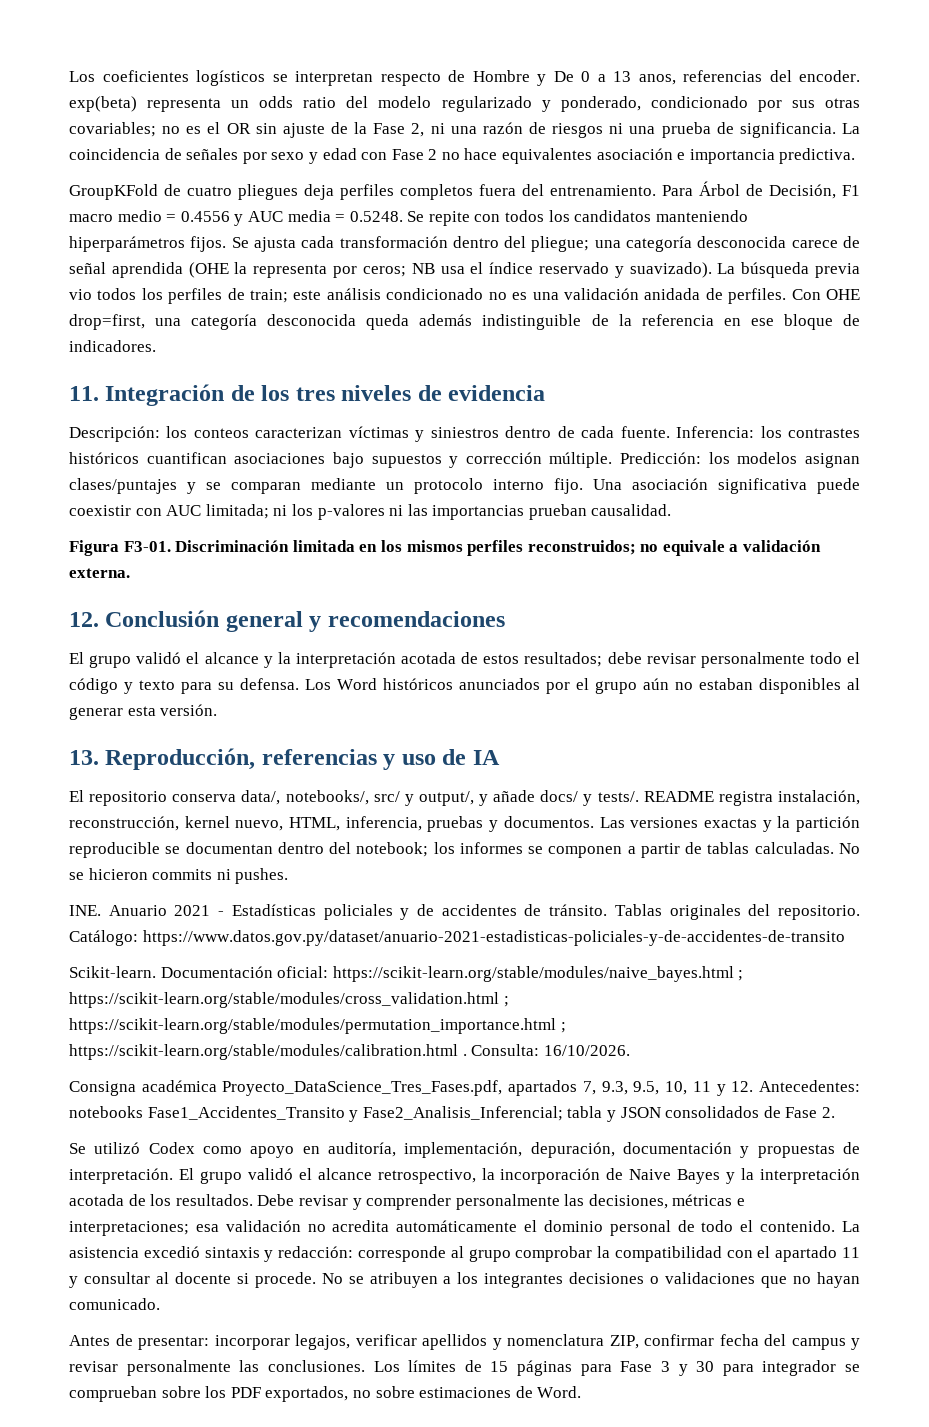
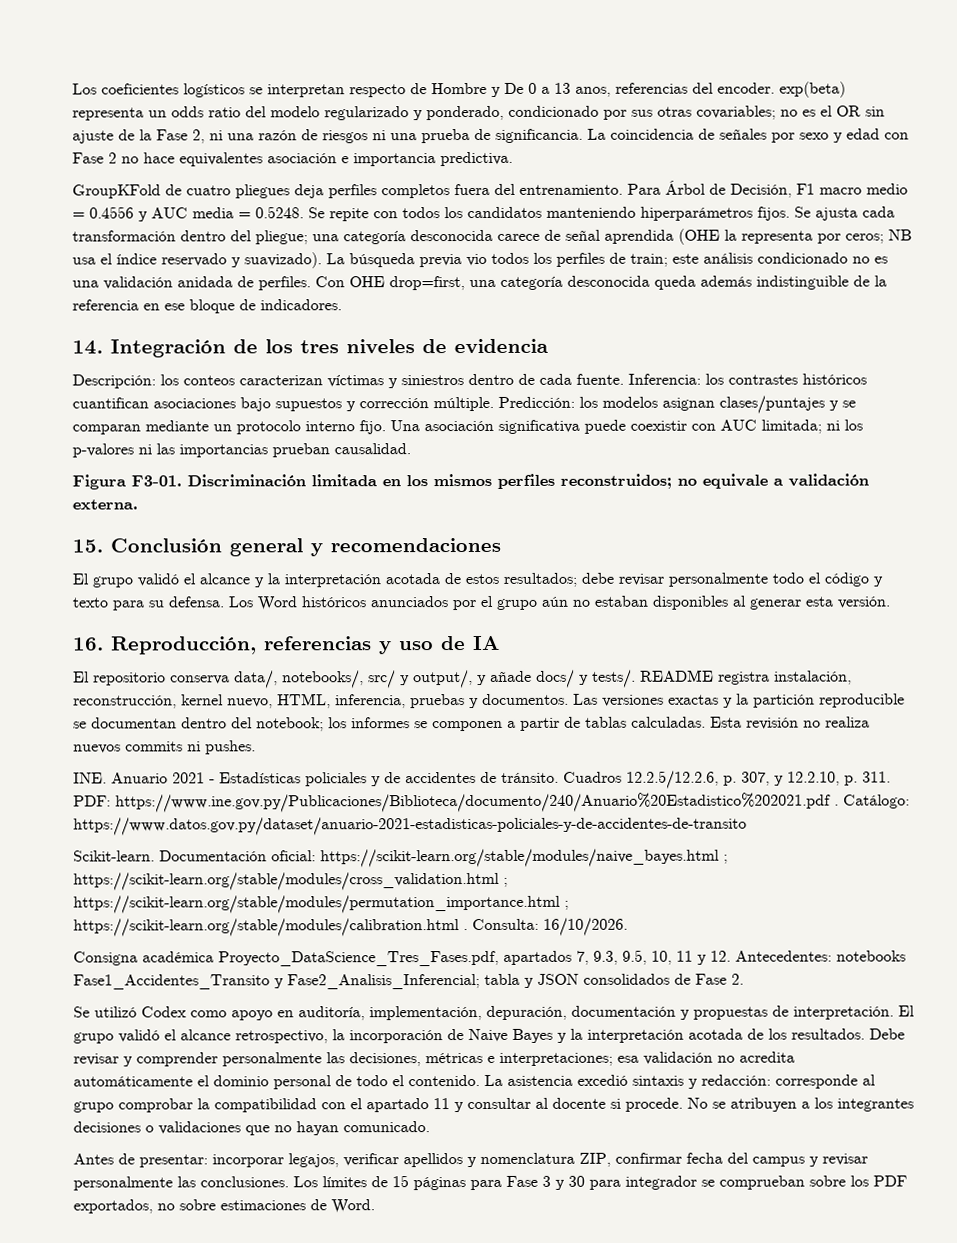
[69,386,99,401] 11. -> [72,340,103,355] 14.
[69,612,99,627] 12. -> [72,539,103,553] 15.
[69,750,99,765] 13. -> [73,637,104,651] 16.
[838,843,860,854] [69,868,148,880] No se hicieron -> [710,716,870,730] [73,744,121,754] Esta revisión no realiza nuevos
[614,904,860,920] Tablas originales del repositorio. -> [563,770,891,789] [73,792,839,813] Cuadros 12.2.5/12.2.6, p. 307, y 12.2.10, p. 311. PDF: https://www.ine.gov.py/Publicaciones/Biblioteca/documento/240/Anuario%20Estadistico%202021.pdf .

